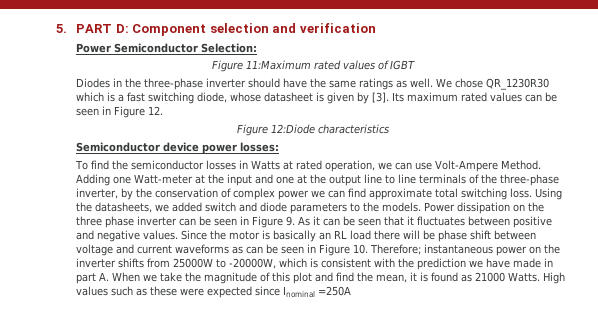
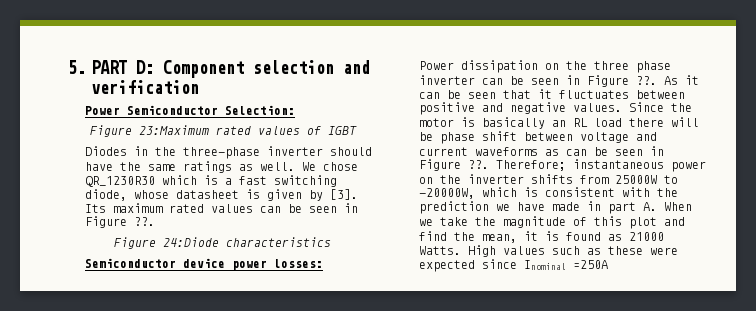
[245,60,311,70] 11:Maximum -> [138,125,209,135] 23:Maximum
[147,106,163,115] [236,124,315,136] 12. // Figure 12:Diode -> [134,217,156,226] [114,237,219,249] ??. // Figure 24:Diode
[74,160,541,172] [75,174,559,186] [75,188,562,200] [75,202,421,214] To find the semiconductor losses in Watts at rated operation, we can use Volt-Ampere Method. Adding one Watt-meter at the input and one at the output line to line terminals of the three-phase inverter, by the conservation of complex power we can find approximate total switching loss. Using the datasheets, we added switch and diode parameters to the models. -> (324, 263) none
[285,216,295,226] 9. -> [636,76,658,85] ??.
[352,244,368,254] 10. -> [468,160,490,169] ??.

